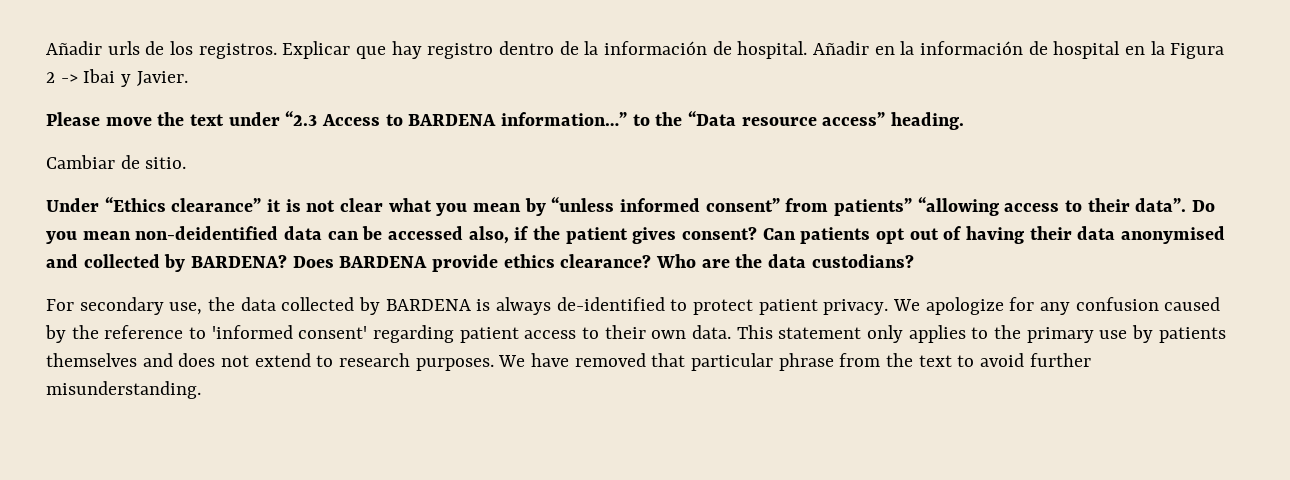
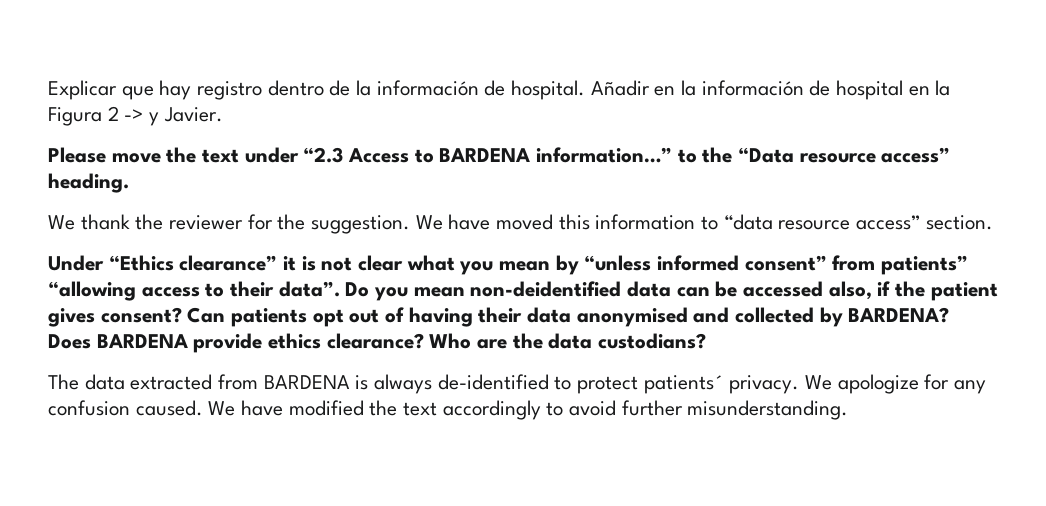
[46,41,277,59] Añadir urls de los registros. -> (48, 90) none
[83,69,116,83] Ibai -> (144, 115) none
[46,155,187,169] Cambiar de sitio. -> [48,214,993,234] We thank the reviewer for the suggestion. We have moved this information to “data resource access” section.
[46,297,381,315] For secondary use, the data collected by -> [48,374,259,390] The data extracted from
[758,299,818,315] patient -> [643,375,724,394] patients´
[1164,297,1221,311] [45,325,1226,343] [46,353,952,371] caused by the reference to 'informed consent' regarding patient access to their own data. This statement only applies to the primary use by patients themselves and does not extend to research purposes. We have removed that particular phrase from the text -> [135,400,541,420] caused. We have modified the text accordingly

